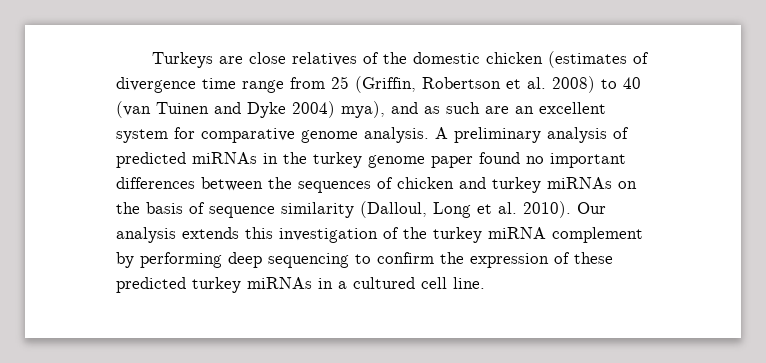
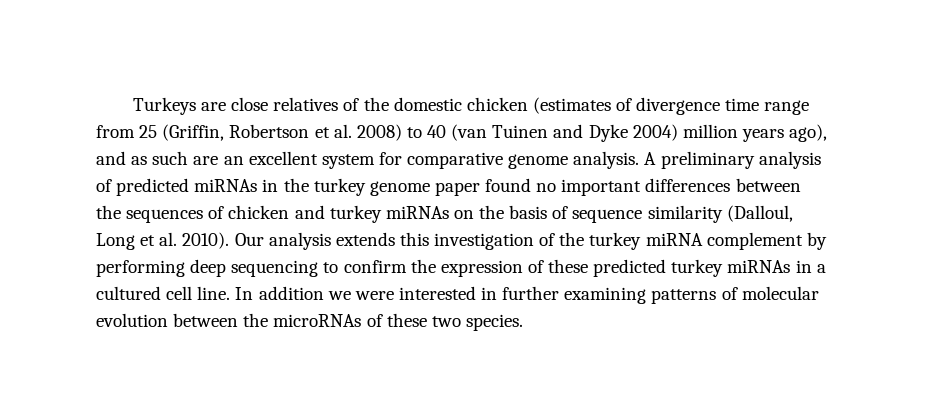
[341,101,385,118] mya), -> [682,124,828,142] million years ago),
(485, 283) none -> [235,286,819,304] [96,313,523,331] In addition we were interested in further examining patterns of molecular evolution between the microRNAs of these two species.

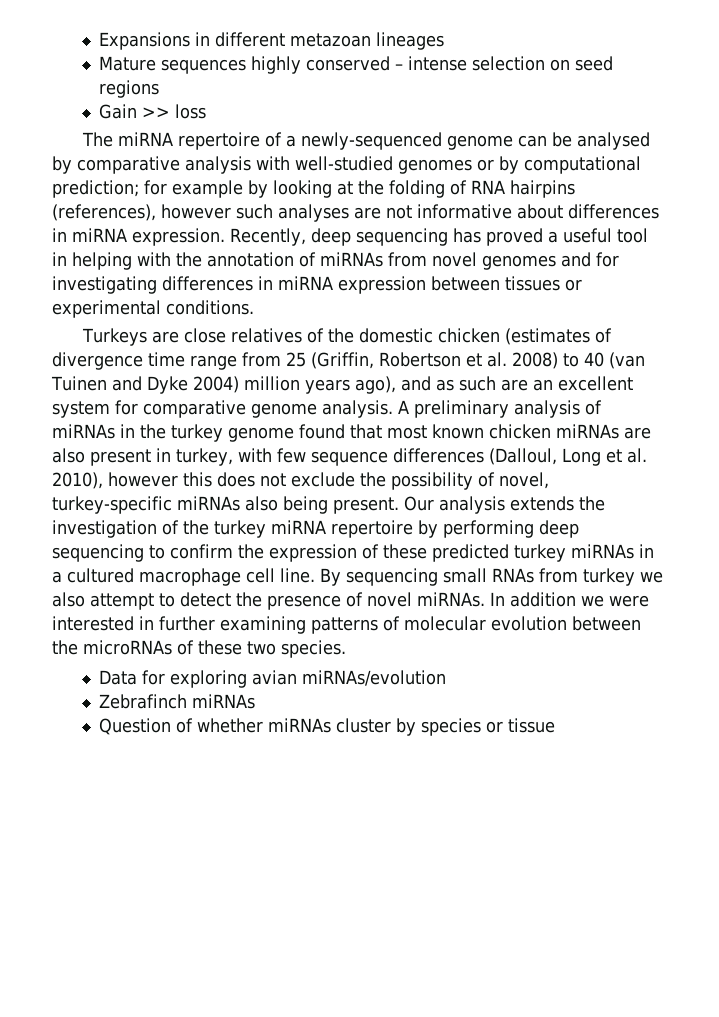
(132, 106) none -> [98,32,444,50] [98,56,613,74] [98,80,159,98] [98,104,206,119] [82,132,651,150] [52,156,641,174] [52,180,575,198] [52,204,659,222] [52,228,648,246] [52,252,619,270] [52,276,582,294] [52,300,254,318] Expansions in different metazoan lineages // Mature sequences highly conserved – intense selection on seed regions // Gain >> loss // The miRNA repertoire of a newly-sequenced genome can be analysed by comparative analysis with well-studied genomes or by computational prediction; for example by looking at the folding of RNA hairpins (references), however such analyses are not informative about differences in miRNA expression. Recently, deep sequencing has proved a useful tool in helping with the annotation of miRNAs from novel genomes and for investigating differences in miRNA expression between tissues or experimental conditions. //
[116,178,190,196] predicted -> (602, 407) none
[434,178,801,196] [96,205,793,223] [96,232,230,250] paper found no important differences between the sequences of chicken and turkey miRNAs on the basis of sequence similarity (Dalloul, Long et al. 2010). -> [299,424,651,439] [52,448,647,466] [52,472,549,490] [52,496,399,514] found that most known chicken miRNAs are also present in turkey, with few sequence differences (Dalloul, Long et al. 2010), however this does not exclude the possibility of novel, turkey-specific miRNAs also being present.
[399,232,429,246] this -> [579,496,605,511] the
[706,232,803,250] complement -> [331,520,413,538] repertoire
(161, 293) none -> [139,568,241,586] macrophage
(231, 293) none -> [320,568,663,586] [52,592,485,610] By sequencing small RNAs from turkey we also attempt to detect the presence of novel miRNAs.
(523, 322) none -> [98,670,446,688] [98,694,255,709] [98,718,555,736] // Data for exploring avian miRNAs/evolution // Zebrafinch miRNAs // Question of whether miRNAs cluster by species or tissue

